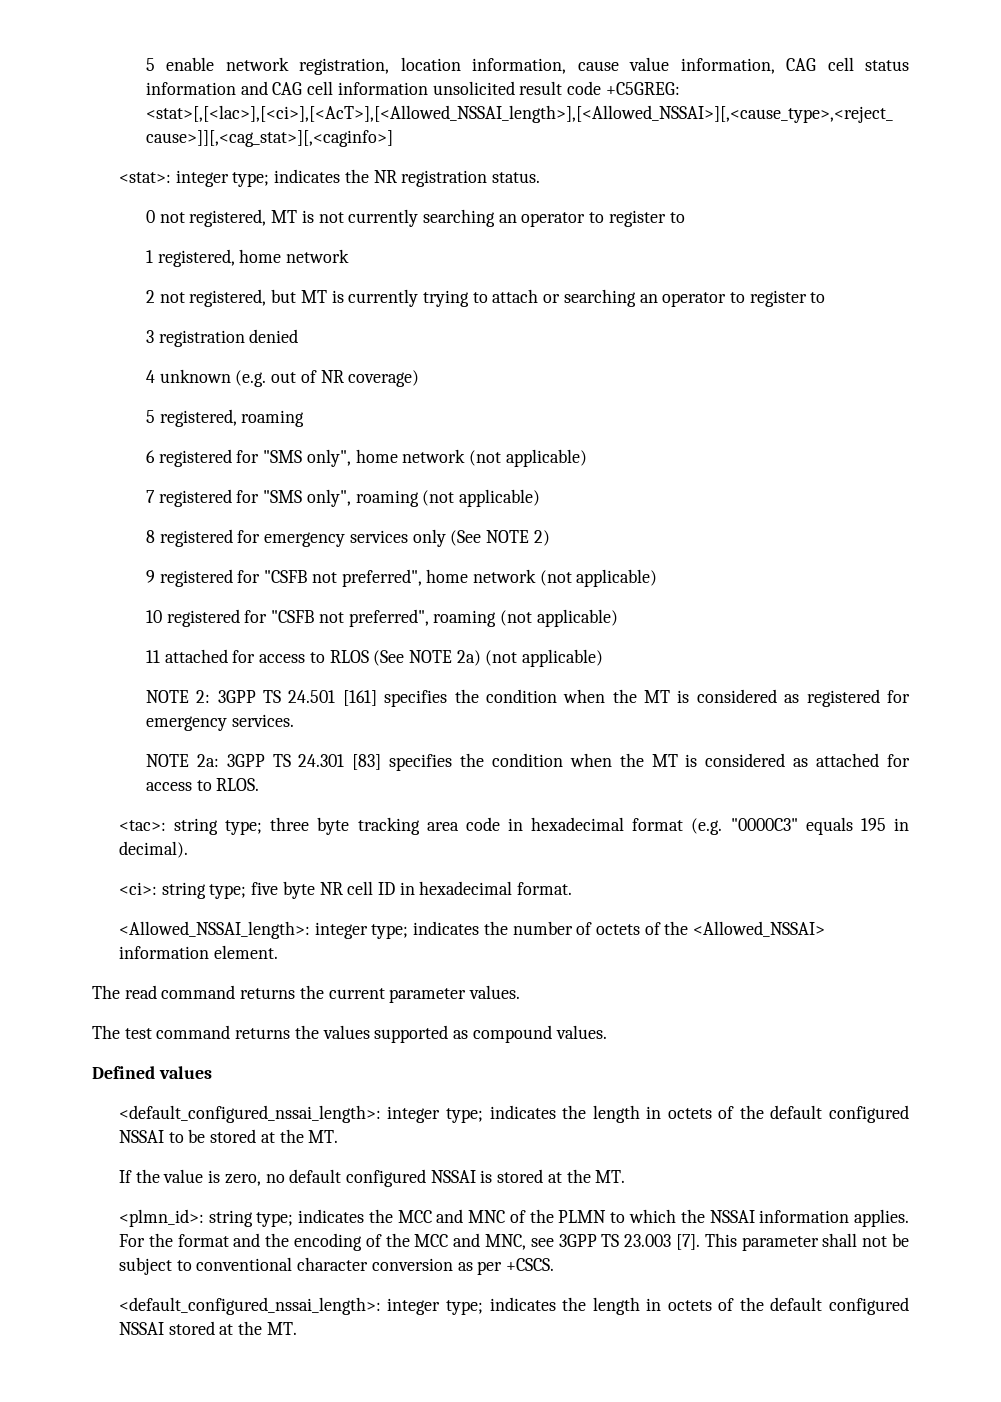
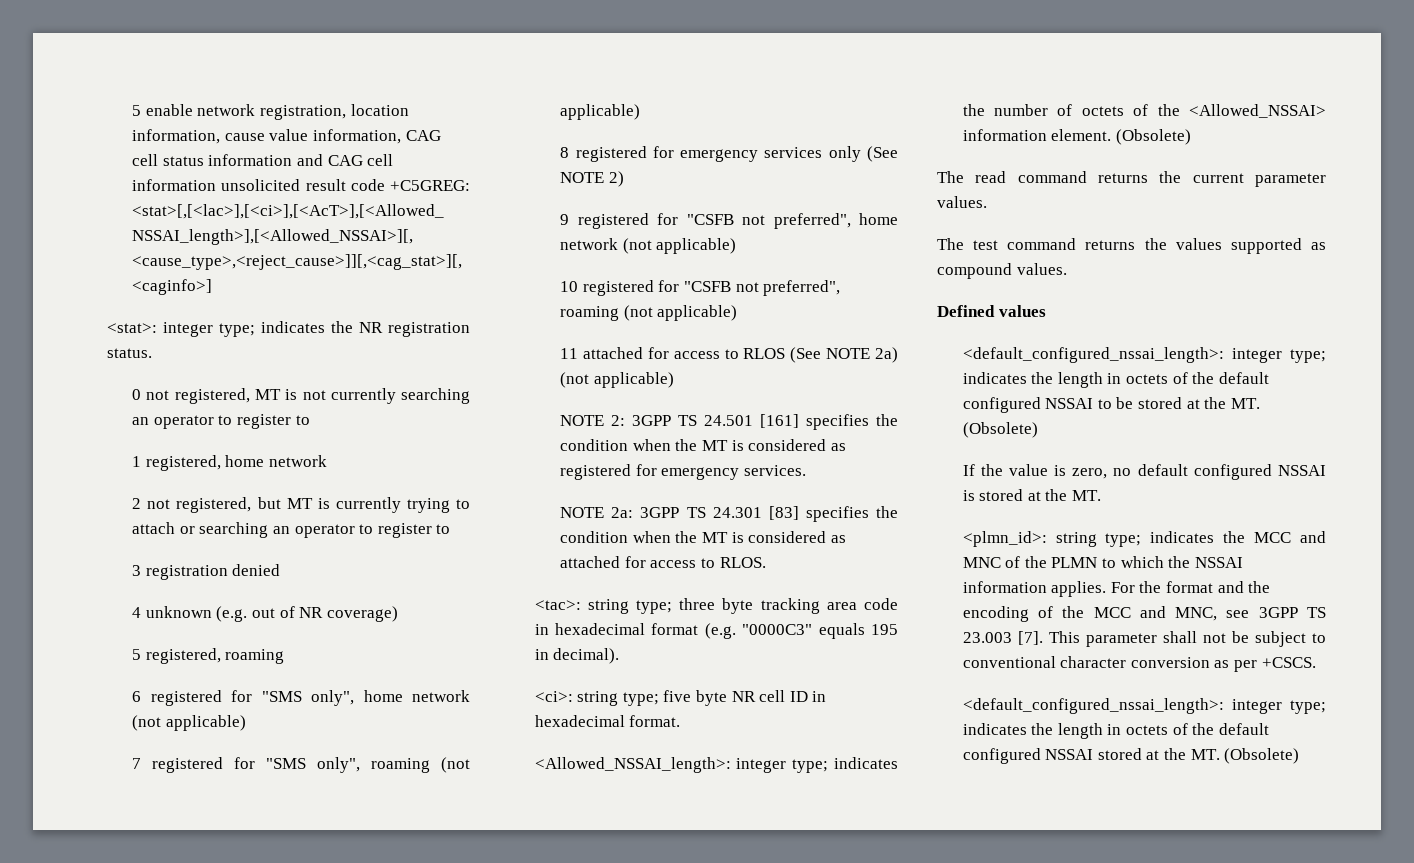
(278, 952) none -> [1115,129,1191,145] (Obsolete)
(339, 1136) none -> [962,422,1038,438] (Obsolete)
(297, 1328) none -> [1224,748,1300,764] (Obsolete)

